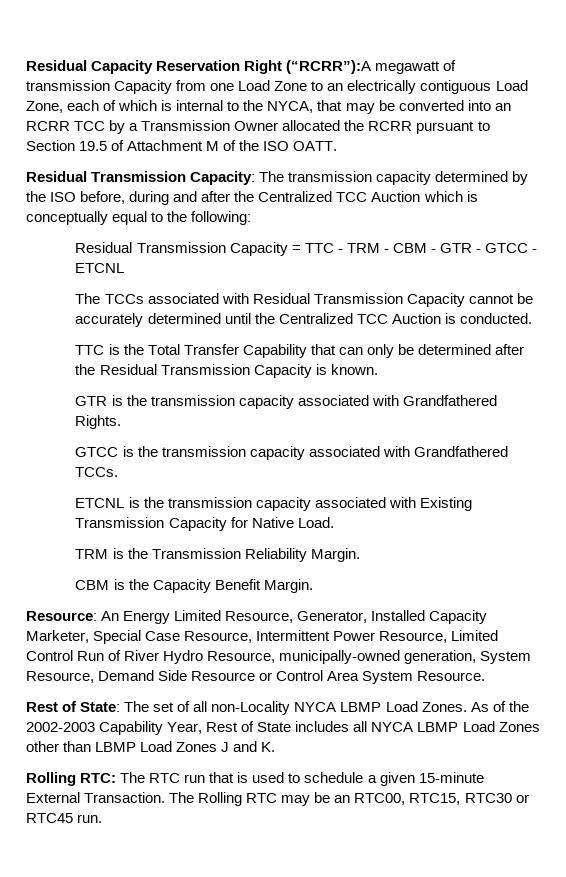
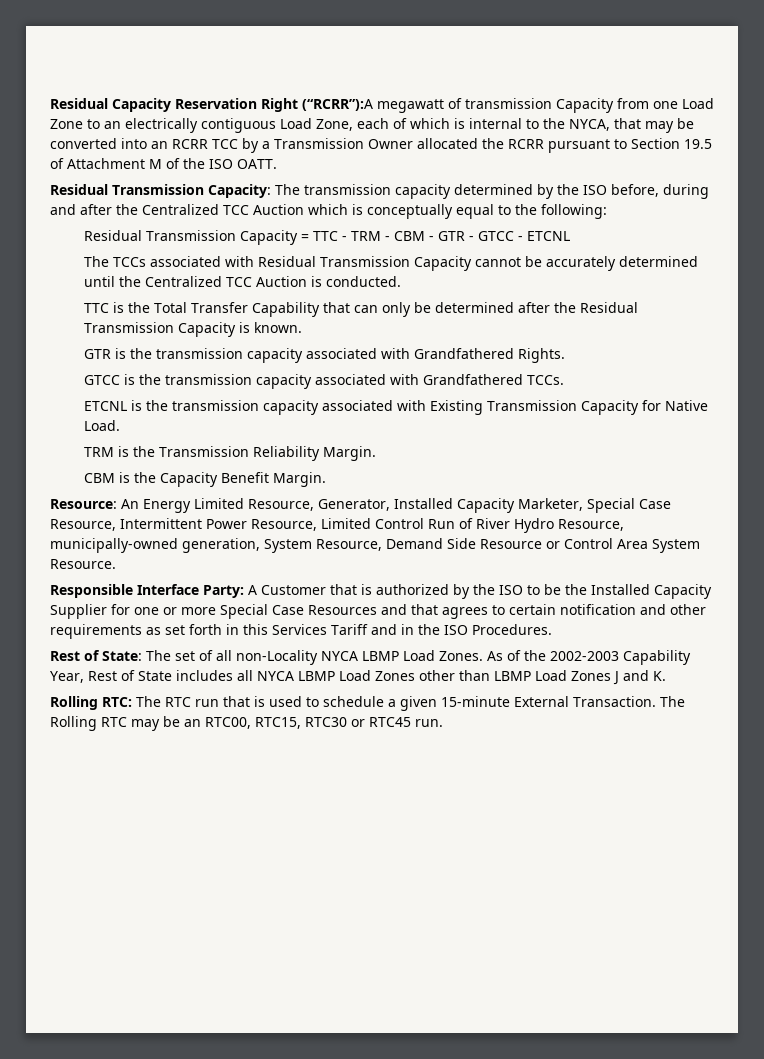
(486, 676) none -> [50,584,712,599] [50,604,706,619] [50,624,552,639] // Responsible Interface Party: A Customer that is authorized by the ISO to be the Installed Capacity Supplier for one or more Special Case Resources and that agrees to certain notification and other requirements as set forth in this Services Tariff and in the ISO Procedures.

